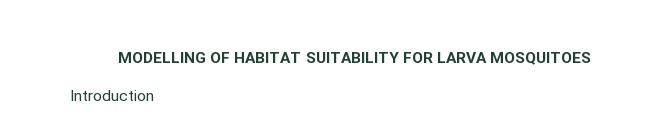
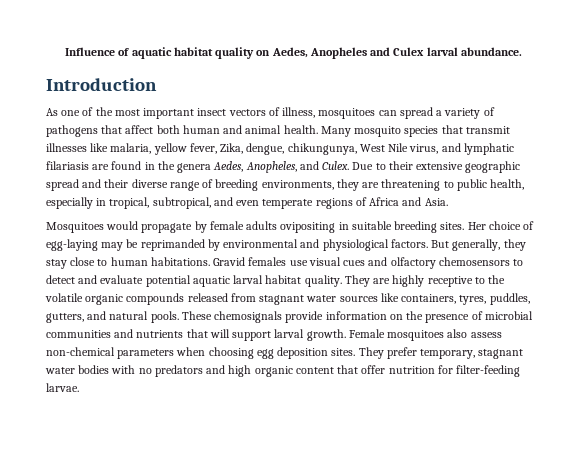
[117,52,592,65] [70,90,154,101] MODELLING OF HABITAT SUITABILITY FOR LARVA MOSQUITOES // Introduction -> [65,47,522,59] [46,78,157,91] [46,107,495,119] [46,125,510,137] [46,143,514,155] [46,161,521,173] [46,179,525,191] [46,197,448,209] [46,221,535,233] [46,239,526,251] [46,257,524,269] [46,275,506,287] [45,293,530,305] [46,311,533,323] [46,329,502,341] [46,347,524,359] [45,365,521,377] [46,383,79,392] Influence of aquatic habitat quality on Aedes, Anopheles and Culex larval abundance. // Introduction // As one of the most important insect vectors of illness, mosquitoes can spread a variety of pathogens that affect both human and animal health. Many mosquito species that transmit illnesses like malaria, yellow fever, Zika, dengue, chikungunya, West Nile virus, and lymphatic filariasis are found in the genera Aedes, Anopheles, and Culex. Due to their extensive geographic spread and their diverse range of breeding environments, they are threatening to public health, especially in tropical, subtropical, and even temperate regions of Africa and Asia. // Mosquitoes would propagate by female adults ovipositing in suitable breeding sites. Her choice of egg-laying may be reprimanded by environmental and physiological factors. But generally, they stay close to human habitations. Gravid females use visual cues and olfactory chemosensors to detect and evaluate potential aquatic larval habitat quality. They are highly receptive to the volatile organic compounds released from stagnant water sources like containers, tyres, puddles, gutters, and natural pools. These chemosignals provide information on the presence of microbial communities and nutrients that will support larval growth. Female mosquitoes also assess non-chemical parameters when choosing egg deposition sites. They prefer temporary, stagnant water bodies with no predators and high organic content that offer nutrition for filter-feeding larvae.

